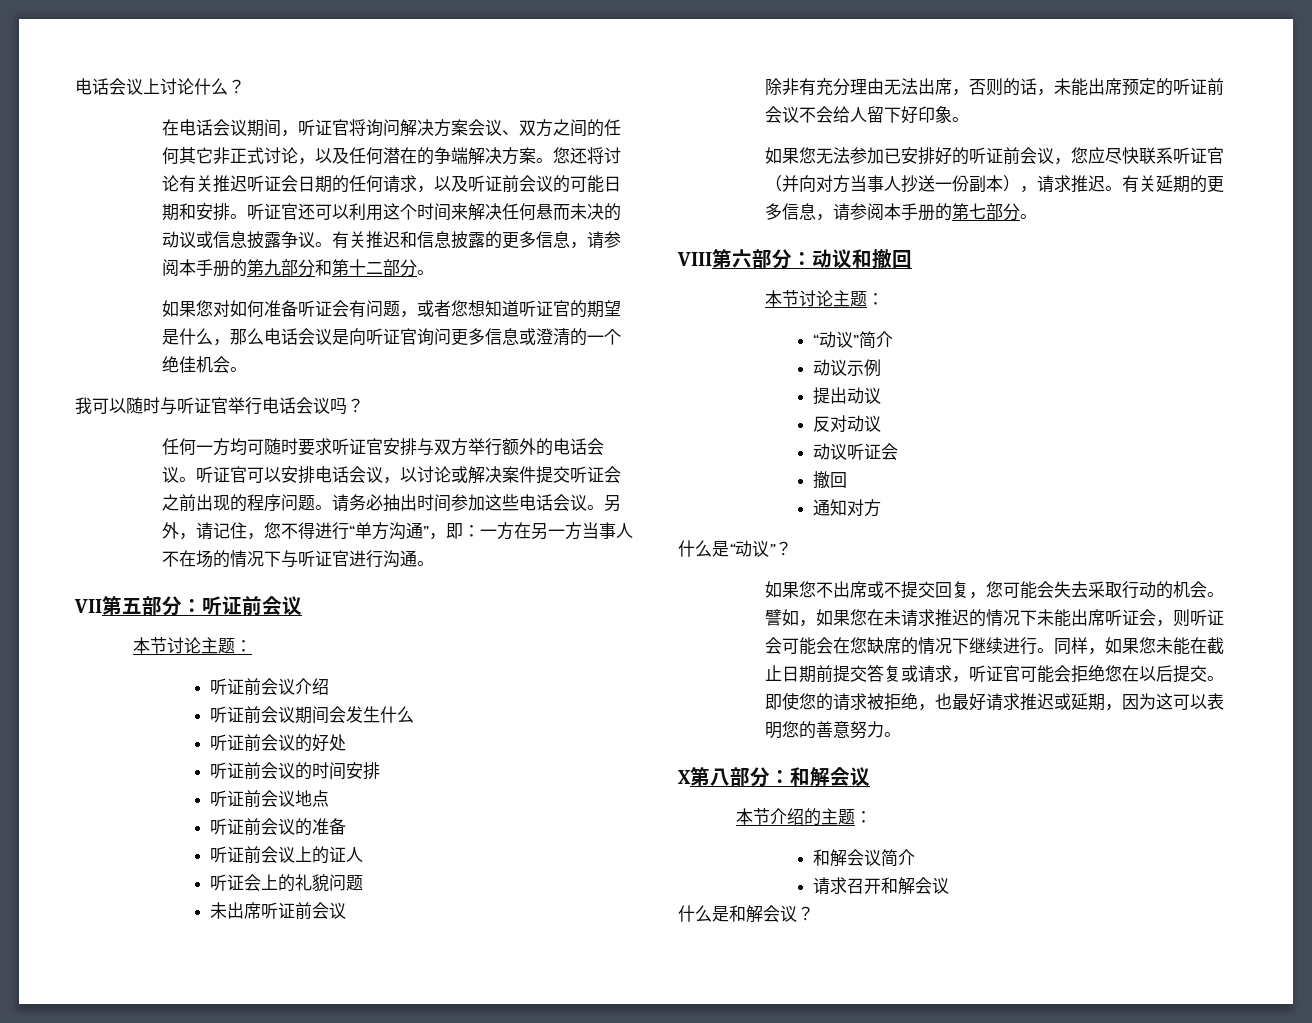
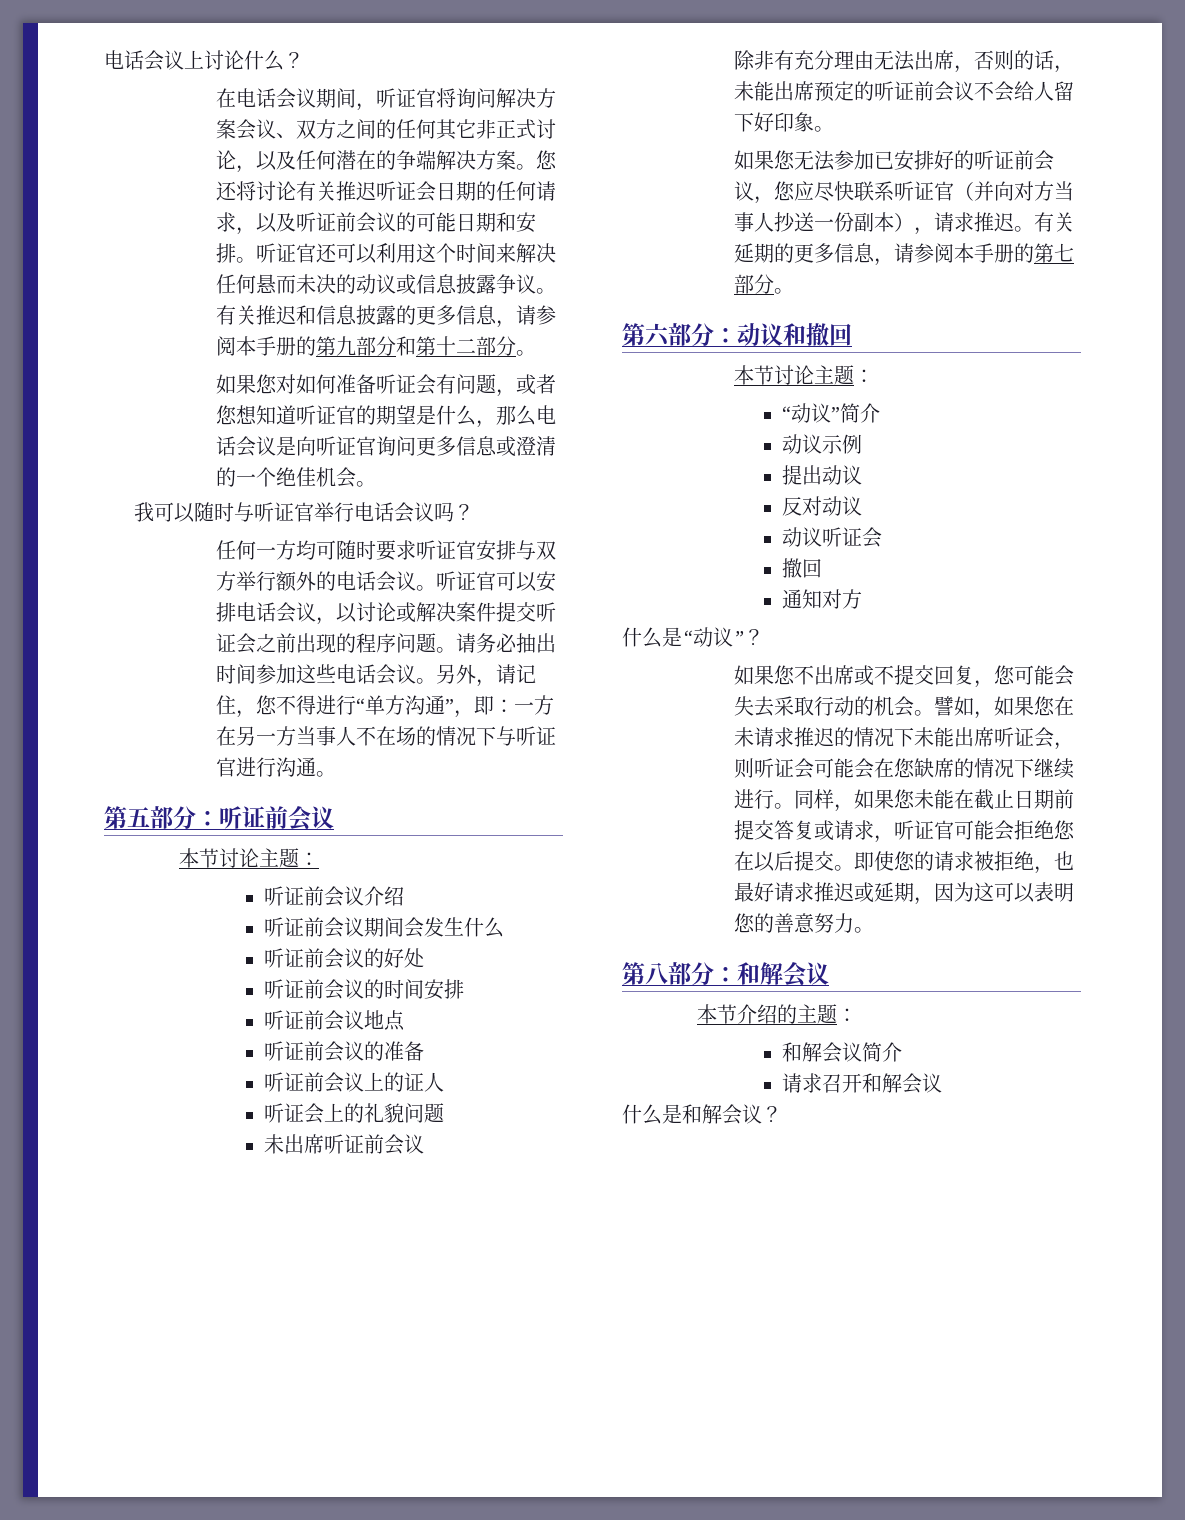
[74,599,102,613] VII -> (337, 774) none
[677,252,712,266] VIII -> (795, 291) none
[678,770,691,784] X -> (875, 930) none

